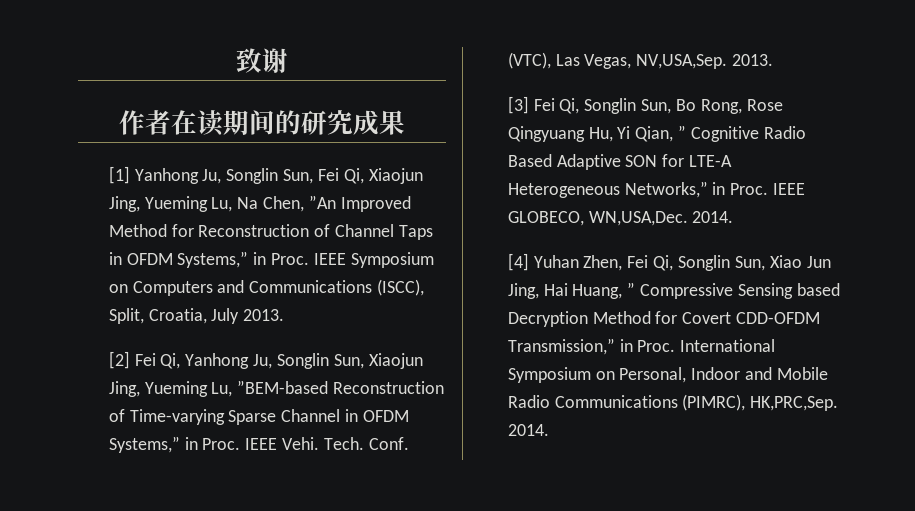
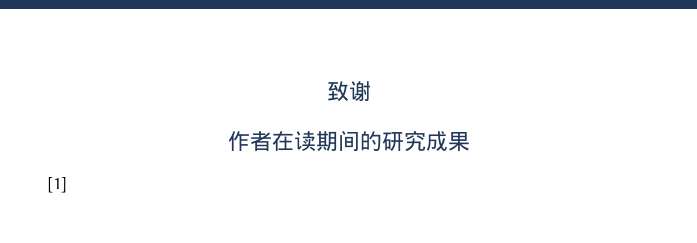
[134,168,423,184] [108,195,411,212] [108,224,434,240] [108,251,434,268] [108,279,425,296] [108,308,285,324] [108,351,423,369] [108,380,445,397] [108,409,410,425] [108,436,409,453] [507,52,774,69] [507,96,783,114] [507,125,806,142] [507,154,733,170] [507,181,806,198] [507,211,734,226] [507,253,831,271] [507,282,840,299] [507,311,821,327] [507,338,776,355] [507,367,829,383] [507,394,839,411] [507,424,549,436] Yanhong Ju, Songlin Sun, Fei Qi, Xiaojun Jing, Yueming Lu, Na Chen, ”An Improved Method for Reconstruction of Channel Taps in OFDM Systems,” in Proc. IEEE Symposium on Computers and Communications (ISCC), Split, Croatia, July 2013. // [2] Fei Qi, Yanhong Ju, Songlin Sun, Xiaojun Jing, Yueming Lu, ”BEM-based Reconstruction of Time-varying Sparse Channel in OFDM Systems,” in Proc. IEEE Vehi. Tech. Conf. (VTC), Las Vegas, NV,USA,Sep. 2013. // [3] Fei Qi, Songlin Sun, Bo Rong, Rose Qingyuang Hu, Yi Qian, ” Cognitive Radio Based Adaptive SON for LTE-A Heterogeneous Networks,” in Proc. IEEE GLOBECO, WN,USA,Dec. 2014. // [4] Yuhan Zhen, Fei Qi, Songlin Sun, Xiao Jun Jing, Hai Huang, ” Compressive Sensing based Decryption Method for Covert CDD-OFDM Transmission,” in Proc. International Symposium on Personal, Indoor and Mobile Radio Communications (PIMRC), HK,PRC,Sep. 2014. -> (68, 185) none

